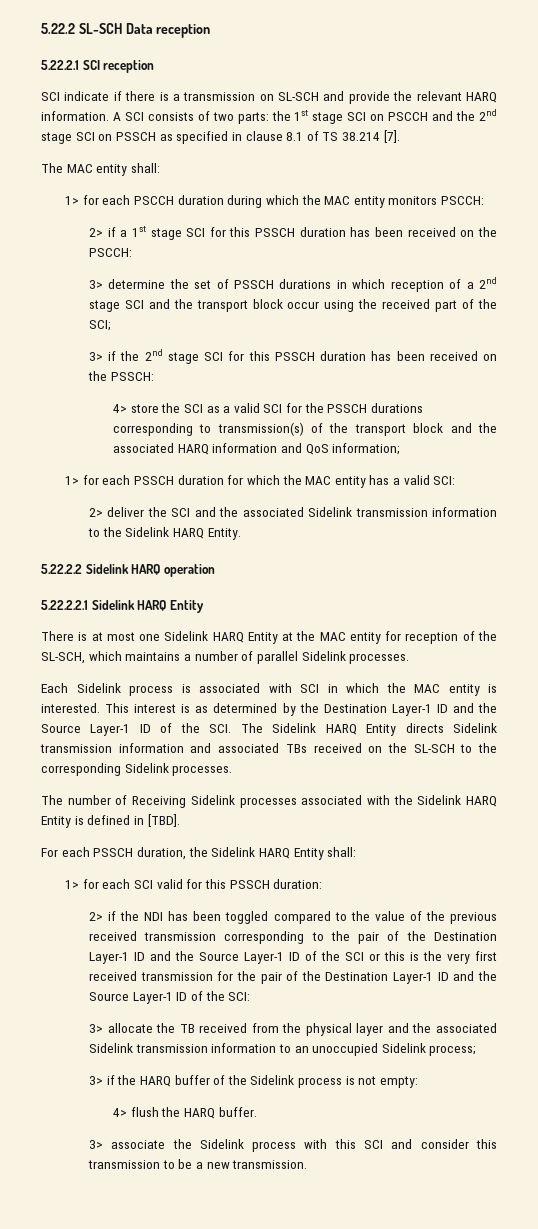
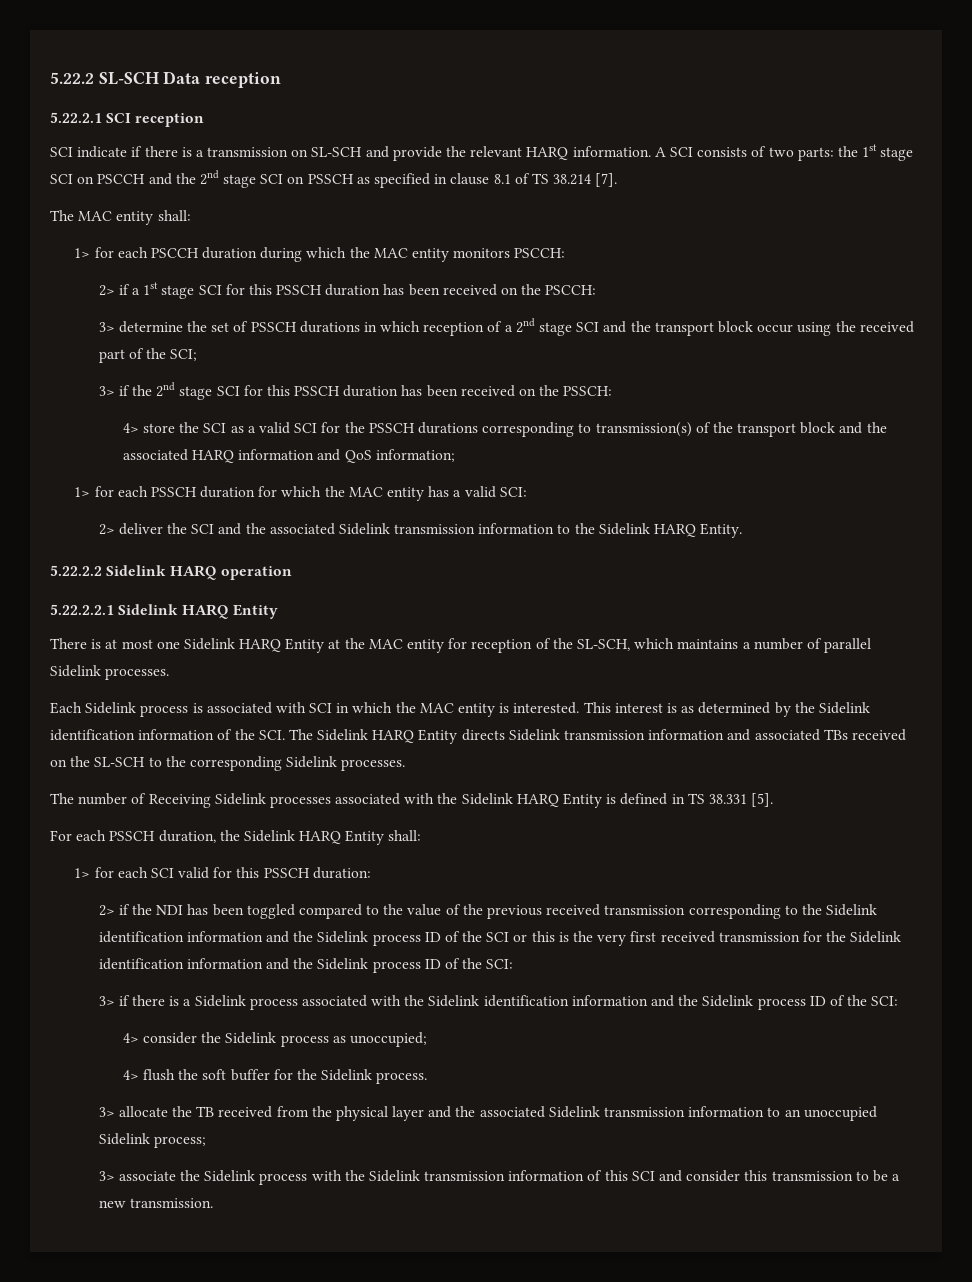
[323,703,497,716] [41,724,151,736] Destination Layer-1 ID and the Source Layer-1 ID -> [818,702,870,714] [50,729,215,741] Sidelink identification information
[147,814,180,827] [TBD]. -> [687,793,774,807] TS 38.331 [5].
[358,931,498,944] [88,951,284,964] pair of the Destination Layer-1 ID and the Source Layer-1 -> [826,904,878,916] [98,931,421,946] Sidelink identification information and the Sidelink process
[260,971,498,984] [88,991,251,1004] pair of the Destination Layer-1 ID and the Source Layer-1 ID of the SCI: -> [850,931,902,943] [98,958,514,973] [98,995,899,1010] [122,1032,428,1047] [122,1069,428,1084] Sidelink identification information and the Sidelink process ID of the SCI: // 3> if there is a Sidelink process associated with the Sidelink identification information and the Sidelink process ID of the SCI: // 4> consider the Sidelink process as unoccupied; // 4> flush the soft buffer for the Sidelink process.
[88,1075,419,1088] [112,1107,257,1119] // 3> if the HARQ buffer of the Sidelink process is not empty: // 4> flush the HARQ buffer. -> (206, 1142) none
(328, 1144) none -> [344,1170,603,1182] the Sidelink transmission information of

